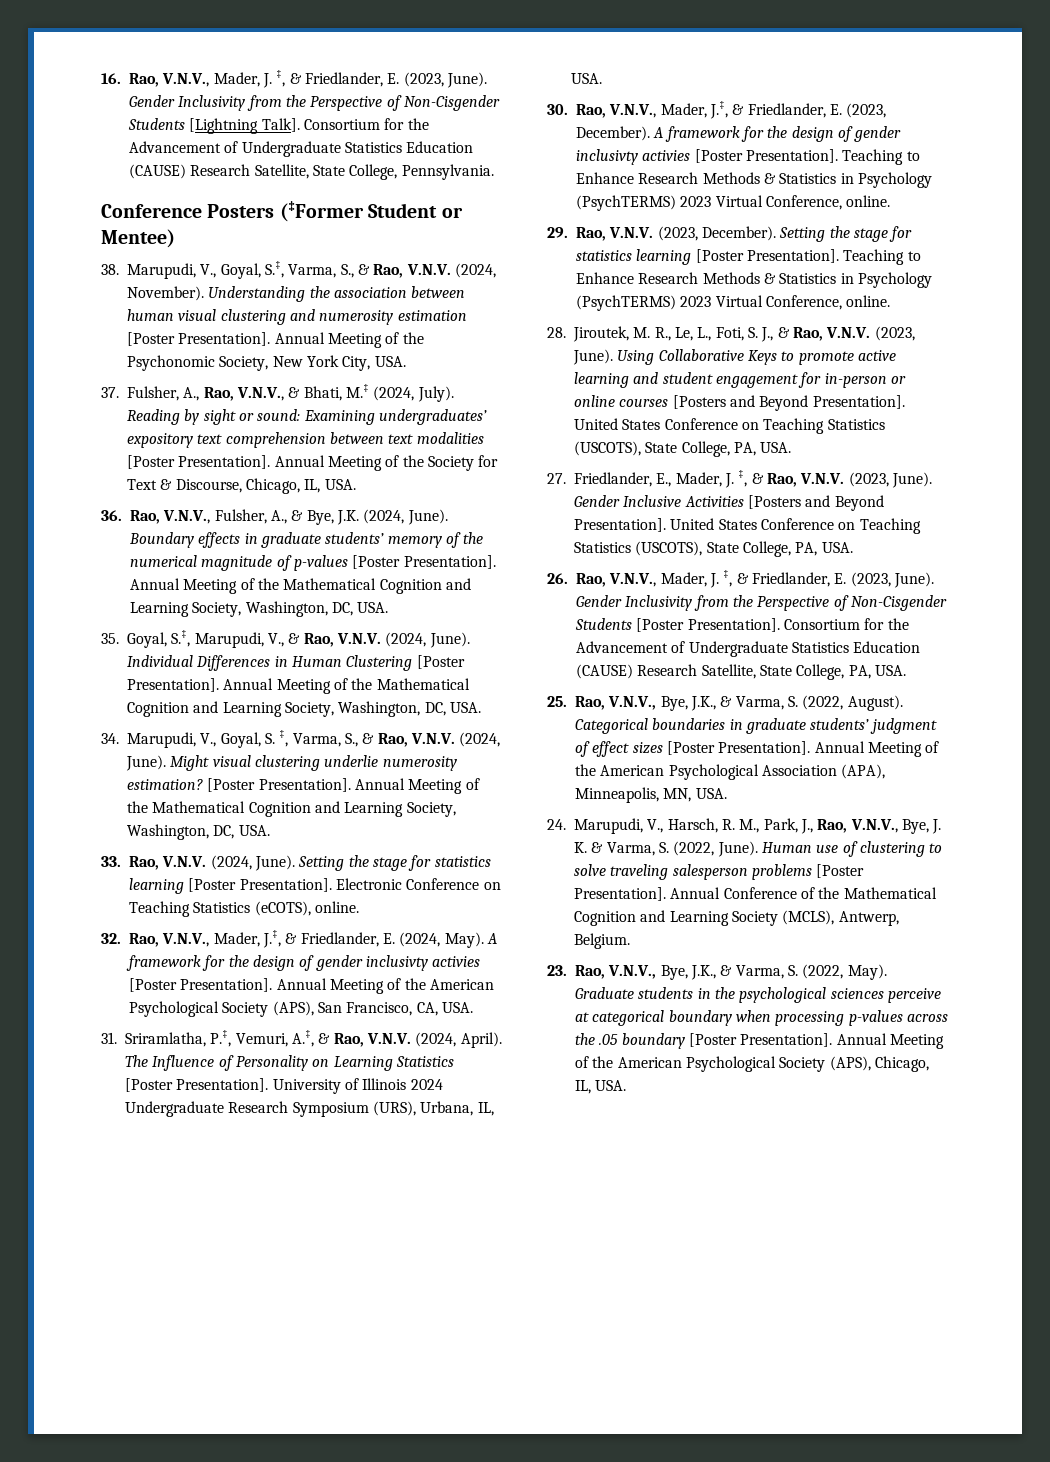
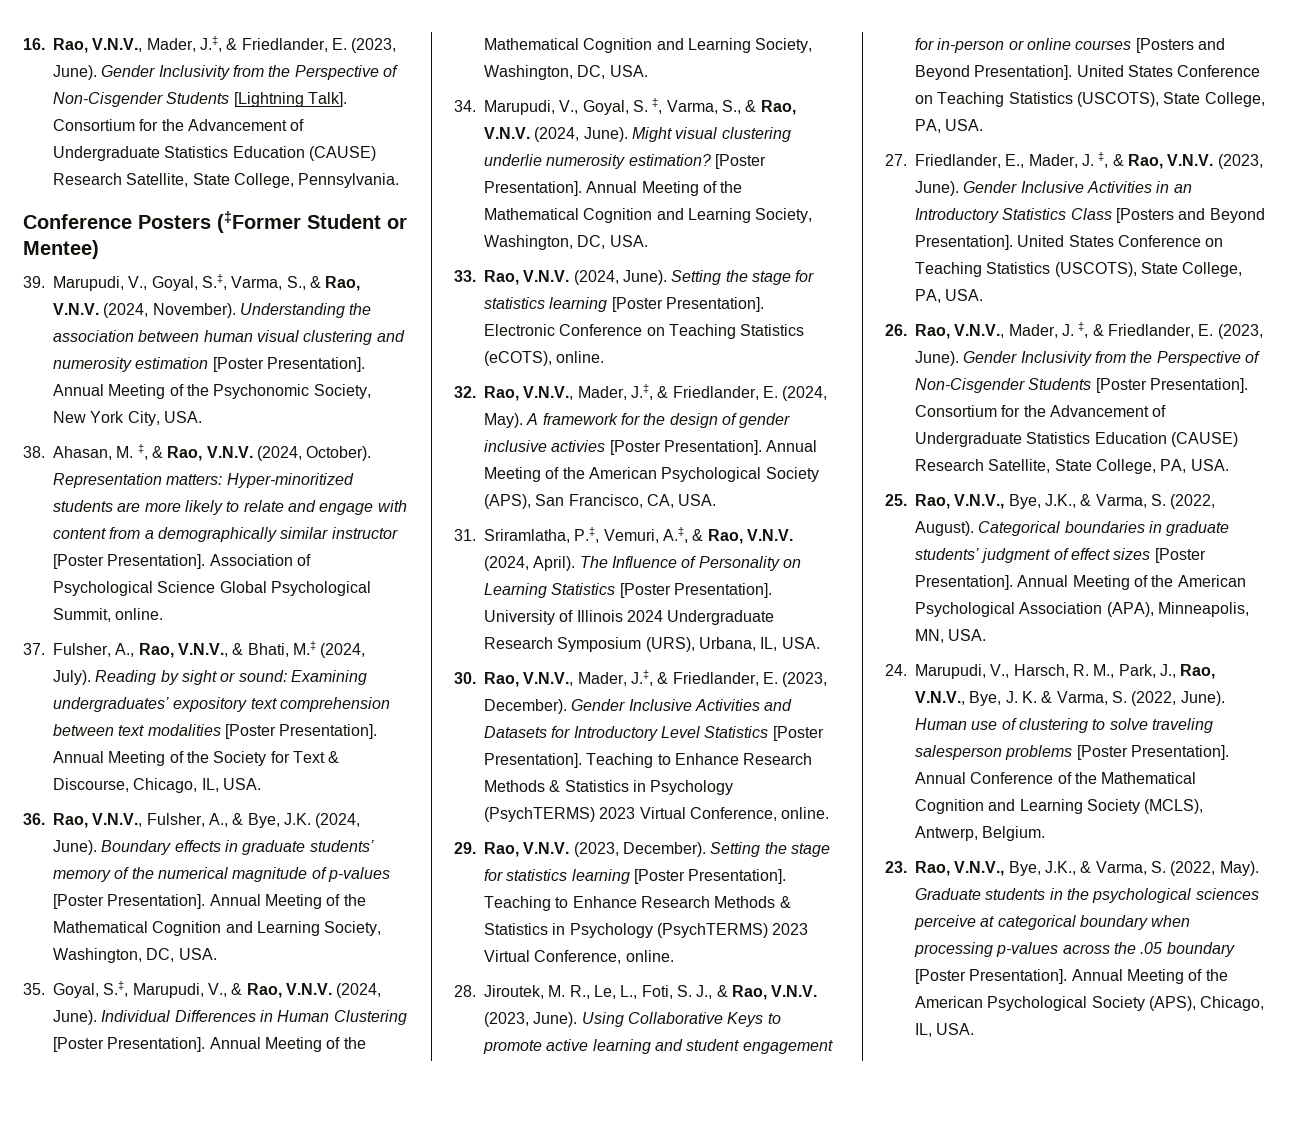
[262,70,286,88] J. ‡, -> [199,36,222,52] J.‡,
[101,264,119,275] 38. -> [23,276,45,288] 39.
(406, 361) none -> [23,444,372,461] [53,473,354,488] [53,500,407,515] [53,527,398,542] [53,554,311,569] [53,581,371,596] [53,608,164,622] // 38. Ahasan, M. ‡, & Rao, V.N.V. (2024, October). Representation matters: Hyper-minoritized students are more likely to relate and engage with content from a demographically similar instructor [Poster Presentation]. Association of Psychological Science Global Psychological Summit, online.
[365,955,428,971] inclusivty -> [484,440,547,452] inclusive
[653,126,902,142] [576,149,691,165] A framework for the design of gender inclusivty activies -> [571,699,793,711] [484,726,769,741] Gender Inclusive Activities and Datasets for Introductory Level Statistics
(744, 501) none -> [1156,181,1192,193] [915,208,1112,223] in an Introductory Statistics Class

